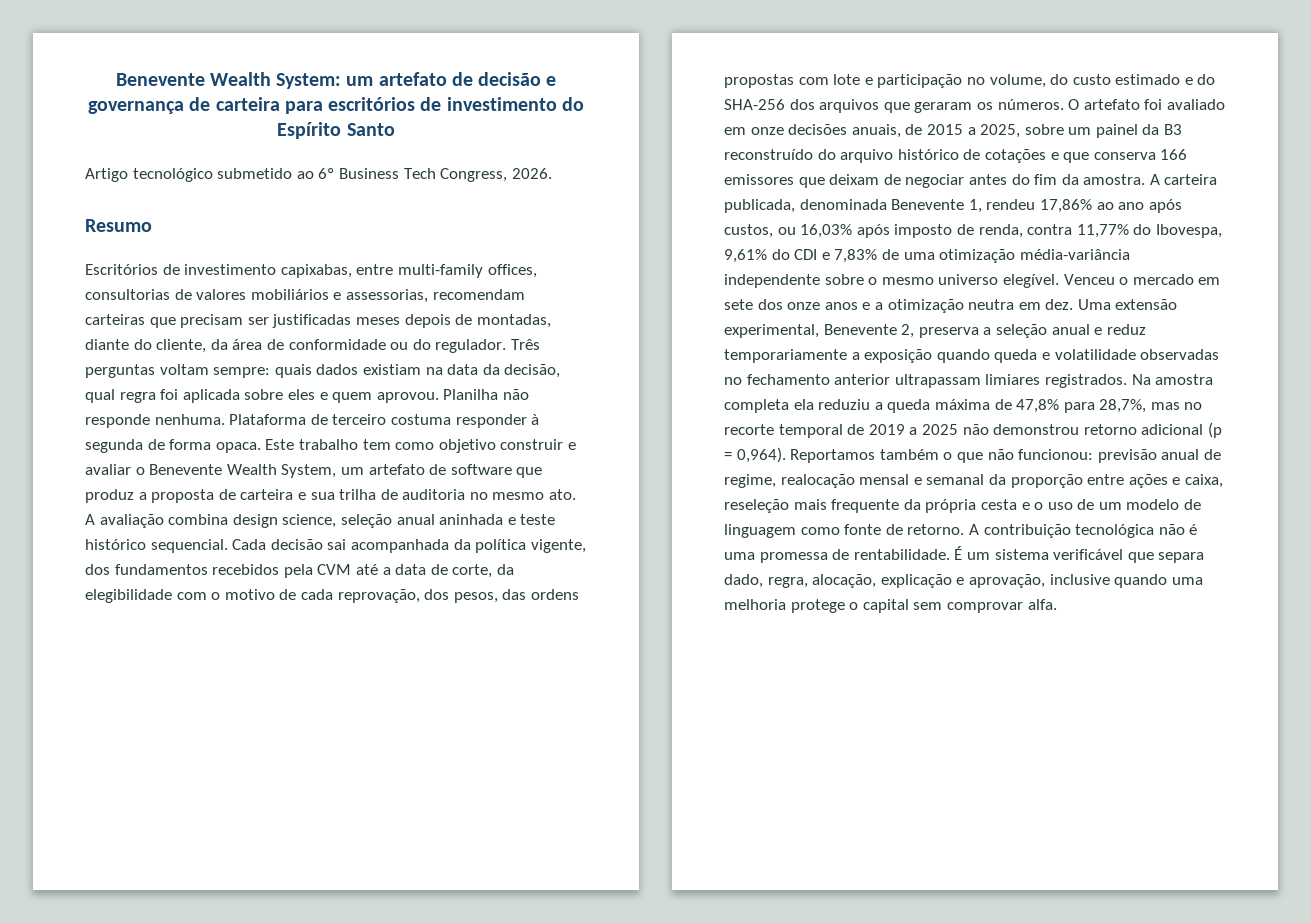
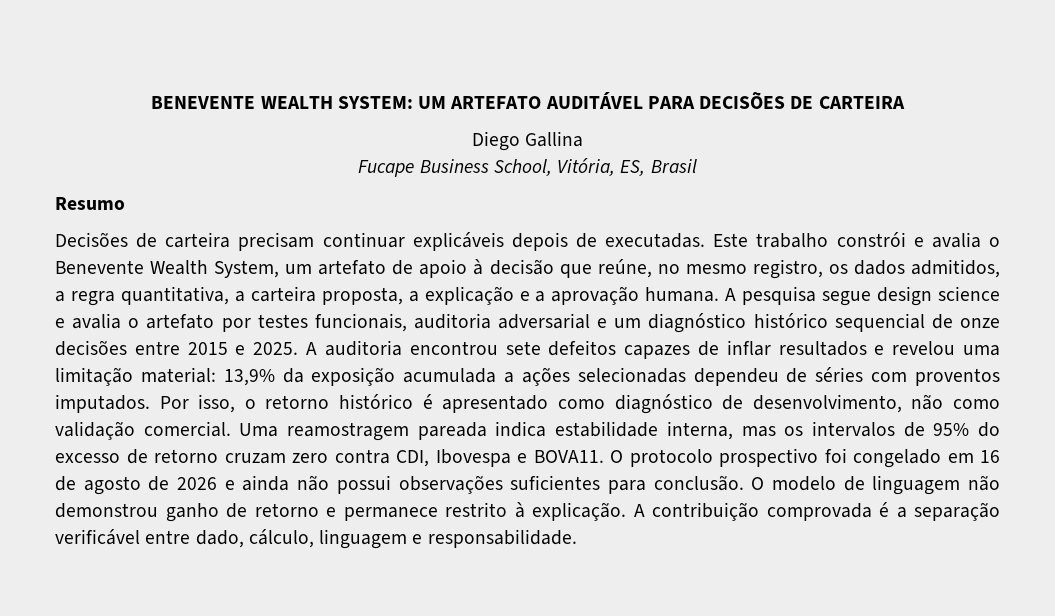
[115,72,557,89] [88,97,584,114] [277,122,395,139] [85,168,552,182] [85,219,152,232] [85,264,537,278] [85,289,525,303] [85,314,551,328] [85,339,540,353] [85,364,561,378] [85,389,529,403] [85,414,540,428] [85,439,576,453] [85,464,131,475] Benevente Wealth System: um artefato de decisão e governança de carteira para escritórios de investimento do Espírito Santo // Artigo tecnológico submetido ao 6º Business Tech Congress, 2026. // Resumo // Escritórios de investimento capixabas, entre multi-family offices, consultorias de valores mobiliários e assessorias, recomendam carteiras que precisam ser justificadas meses depois de montadas, diante do cliente, da área de conformidade ou do regulador. Três perguntas voltam sempre: quais dados existiam na data da decisão, qual regra foi aplicada sobre eles e quem aprovou. Planilha não responde nenhuma. Plataforma de terceiro costuma responder à segunda de forma opaca. Este trabalho tem como objetivo construir e avaliar -> [151,92,905,109] [471,131,584,151] [358,158,697,177] [55,197,125,210] [55,232,981,251] BENEVENTE WEALTH SYSTEM: UM ARTEFATO AUDITÁVEL PARA DECISÕES DE CARTEIRA // Diego Gallina // Fucape Business School, Vitória, ES, Brasil // Resumo // Decisões de carteira precisam continuar explicáveis depois de executadas. Este trabalho constrói e avalia
[450,464,543,478] [85,489,577,503] [85,514,556,528] [85,539,586,553] [85,564,514,578] [85,589,579,603] [724,74,1216,88] [724,99,1225,113] [724,124,1183,138] [724,149,1188,163] [724,174,1218,188] [724,199,1182,213] [724,224,1222,238] [724,249,1130,263] [724,274,1221,288] [724,299,1178,313] [724,324,1146,338] [724,349,1220,363] [724,374,1214,388] [724,399,1203,413] [724,422,1222,438] [724,447,1221,463] [724,474,1223,488] [724,499,1202,513] [724,524,1198,538] [724,546,1205,563] [724,574,1203,588] [724,599,1057,613] software que produz a proposta de carteira e sua trilha de auditoria no mesmo ato. A avaliação combina design science, seleção anual aninhada e teste histórico sequencial. Cada decisão sai acompanhada da política vigente, dos fundamentos recebidos pela CVM até a data de corte, da elegibilidade com o motivo de cada reprovação, dos pesos, das ordens propostas com lote e participação no volume, do custo estimado e do SHA-256 dos arquivos que geraram os números. O artefato foi avaliado em onze decisões anuais, de 2015 a 2025, sobre um painel da B3 reconstruído do arquivo histórico de cotações e que conserva 166 emissores que deixam de negociar antes do fim da amostra. A carteira publicada, denominada Benevente 1, rendeu 17,86% ao ano após custos, ou 16,03% após imposto de renda, contra 11,77% do Ibovespa, 9,61% do CDI e 7,83% de uma otimização média-variância independente sobre o mesmo universo elegível. Venceu o mercado em sete dos onze anos e a otimização neutra em dez. Uma extensão experimental, Benevente 2, preserva a seleção anual e reduz temporariamente a exposição quando queda e volatilidade observadas no fechamento anterior ultrapassam limiares registrados. Na amostra completa ela reduziu a queda máxima de 47,8% para 28,7%, mas no recorte temporal de 2019 a 2025 não demonstrou retorno adicional (p = 0,964). Reportamos também o que não funcionou: previsão anual de regime, realocação mensal e semanal da proporção entre ações e caixa, reseleção mais frequente da própria cesta e o uso de um modelo de linguagem como fonte de retorno. A contribuição tecnológica não é uma promessa de rentabilidade. É um sistema verificável que separa dado, regra, alocação, explicação e aprovação, inclusive quando uma melhoria protege o capital sem comprovar alfa. -> [419,259,1000,279] [55,286,1000,306] [55,313,1000,333] [55,340,1000,359] [55,367,1000,386] [55,394,1001,414] [55,421,1001,441] [55,448,1000,468] [55,475,1000,495] [55,502,1000,522] [55,529,577,549] apoio à decisão que reúne, no mesmo registro, os dados admitidos, a regra quantitativa, a carteira proposta, a explicação e a aprovação humana. A pesquisa segue design science e avalia o artefato por testes funcionais, auditoria adversarial e um diagnóstico histórico sequencial de onze decisões entre 2015 e 2025. A auditoria encontrou sete defeitos capazes de inflar resultados e revelou uma limitação material: 13,9% da exposição acumulada a ações selecionadas dependeu de séries com proventos imputados. Por isso, o retorno histórico é apresentado como diagnóstico de desenvolvimento, não como validação comercial. Uma reamostragem pareada indica estabilidade interna, mas os intervalos de 95% do excesso de retorno cruzam zero contra CDI, Ibovespa e BOVA11. O protocolo prospectivo foi congelado em 16 de agosto de 2026 e ainda não possui observações suficientes para conclusão. O modelo de linguagem não demonstrou ganho de retorno e permanece restrito à explicação. A contribuição comprovada é a separação verificável entre dado, cálculo, linguagem e responsabilidade.

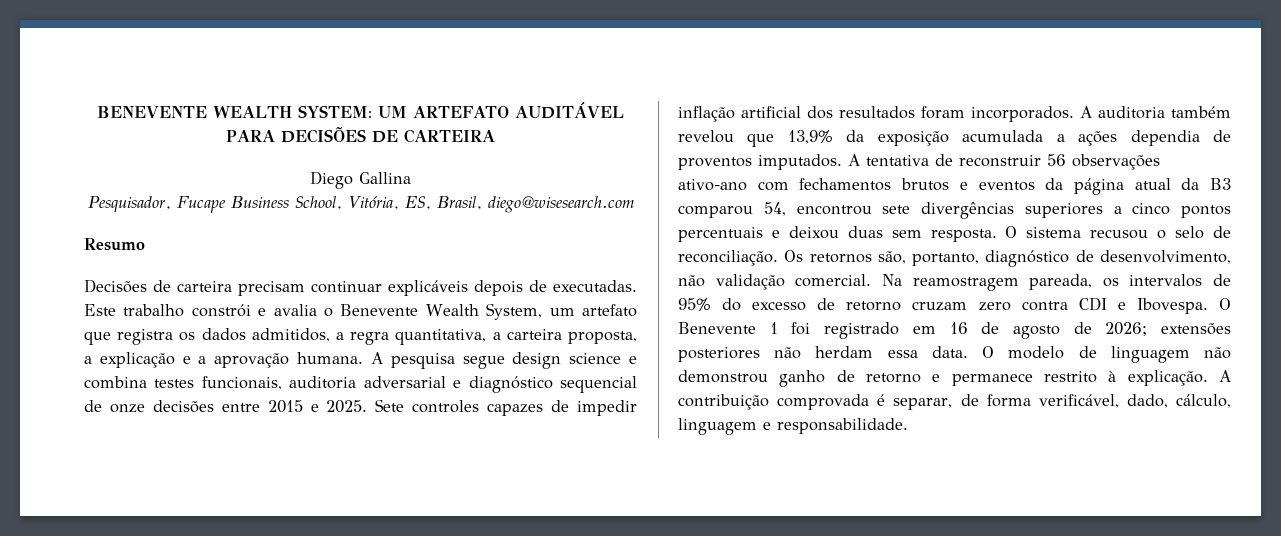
(584, 139) none -> [87,196,171,212] Pesquisador,
[650,159,697,173] Brasil -> [436,196,634,213] Brasil, diego@wisesearch.com
[392,259,823,279] de apoio à decisão que reúne, no mesmo registro, -> [84,329,174,345] que registra
[72,313,251,332] avalia o artefato por -> [84,376,147,389] combina
[614,313,828,333] um diagnóstico histórico -> [468,376,553,393] diagnóstico
[306,340,1000,359] [55,367,216,386] A auditoria encontrou sete defeitos capazes de inflar resultados e revelou uma limitação material: -> [375,399,638,416] [678,106,1231,122] [678,130,775,147] Sete controles capazes de impedir inflação artificial dos resultados foram incorporados. A auditoria também revelou que
[577,367,1000,386] [55,394,605,413] selecionadas dependeu de séries com proventos imputados. Por isso, o retorno histórico é apresentado como -> [1130,130,1231,146] [678,154,1160,170] [678,178,1231,195] [678,202,1231,219] [678,226,1231,242] [678,250,980,266] dependia de proventos imputados. A tentativa de reconstruir 56 observações ativo-ano com fechamentos brutos e eventos da página atual da B3 comparou 54, encontrou sete divergências superiores a cinco pontos percentuais e deixou duas sem resposta. O sistema recusou o selo de reconciliação. Os retornos são, portanto,
[953,399,1001,409] como -> (705, 281) none
[239,421,776,441] Uma reamostragem pareada indica estabilidade interna, mas -> [881,274,1093,291] Na reamostragem pareada,
[396,448,941,468] CDI, Ibovespa e BOVA11. O protocolo prospectivo foi congelado -> [1078,297,1231,314] [678,322,900,339] CDI e Ibovespa. O Benevente 1 foi registrado
[177,475,744,494] 2026 e ainda não possui observações suficientes para conclusão. -> [1105,322,1231,336] [678,346,968,362] 2026; extensões posteriores não herdam essa data.
[896,502,1000,521] [55,529,191,545] a separação verificável entre -> [893,394,1119,410] separar, de forma verificável,

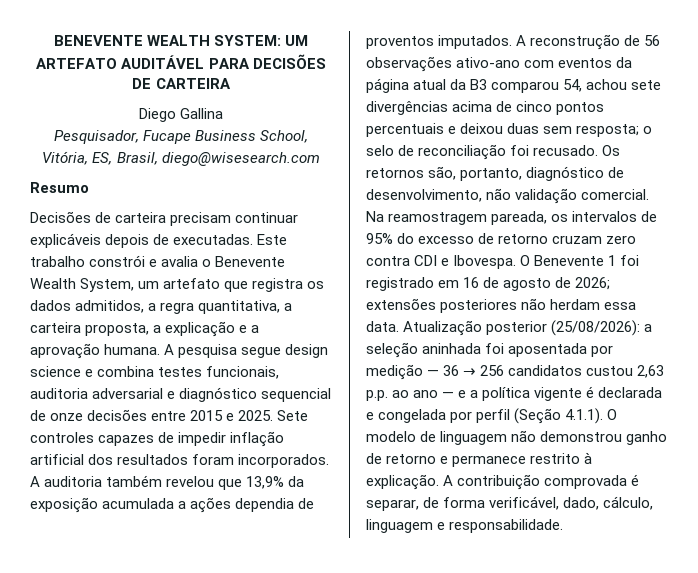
[866,154,1041,167] tentativa de reconstruir -> [530,34,641,50] reconstrução de
[799,178,968,191] fechamentos brutos e -> (555, 64) none
[796,205,872,215] encontrou -> [586,79,628,90] achou
[1024,203,1122,218] superiores a -> [452,101,513,112] acima de
[930,226,1231,242] [678,250,778,266] resposta. O sistema recusou o selo de reconciliação. -> [576,124,653,137] [366,144,599,160] resposta; o selo de reconciliação foi recusado.
(968, 352) none -> [403,320,653,336] [366,342,614,358] [366,364,665,380] [366,386,663,401] [366,408,604,424] Atualização posterior (25/08/2026): a seleção aninhada foi aposentada por medição — 36 → 256 candidatos custou 2,63 p.p. ao ano — e a política vigente é declarada e congelada por perfil (Seção 4.1.1).

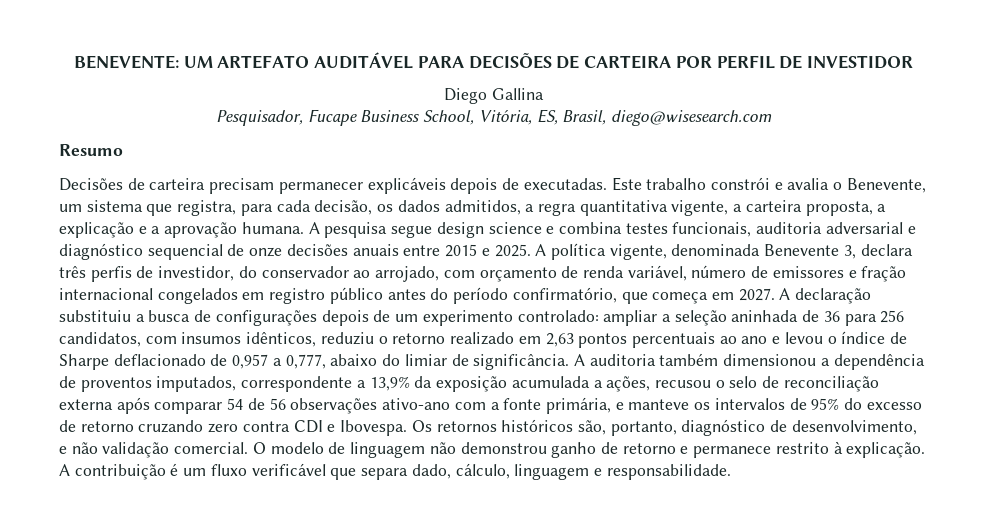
[53,35,282,46] BENEVENTE WEALTH SYSTEM: -> [74,55,180,69] BENEVENTE:
(231, 83) none -> [675,55,913,69] POR PERFIL DE INVESTIDOR
[235,212,299,223] continuar -> [278,182,363,194] permanecer
[215,256,286,267] [30,278,304,292] Benevente Wealth System, um artefato que registra -> [846,178,926,193] [59,200,373,216] Benevente, um sistema que registra, para cada decisão,
[198,300,281,314] quantitativa, -> [579,200,729,216] quantitativa vigente,
(148, 415) none -> [352,244,399,256] anuais
[277,410,309,421] [30,431,285,447] [30,454,330,468] [30,475,243,490] Sete controles capazes de impedir inflação artificial dos resultados foram incorporados. A auditoria também revelou que -> [535,243,913,260] [59,265,907,282] [59,287,872,304] [59,310,905,326] [59,331,908,348] [59,353,925,370] [59,376,366,392] A política vigente, denominada Benevente 3, declara três perfis de investidor, do conservador ao arrojado, com orçamento de renda variável, número de emissores e fração internacional congelados em registro público antes do período confirmatório, que começa em 2027. A declaração substituiu a busca de configurações depois de um experimento controlado: ampliar a seleção aninhada de 36 para 256 candidatos, com insumos idênticos, reduziu o retorno realizado em 2,63 pontos percentuais ao ano e levou o índice de Sharpe deflacionado de 0,957 a 0,777, abaixo do limiar de significância. A auditoria também dimensionou a dependência de proventos imputados, correspondente a
[190,497,315,513] [366,34,621,50] ações dependia de proventos imputados. A reconstrução -> [606,376,879,392] [59,397,244,414] ações, recusou o selo de reconciliação externa após comparar 54
[558,57,633,68] [366,78,662,93] [366,101,605,115] [366,123,653,137] [366,144,621,160] [366,166,625,181] [366,188,650,204] [366,211,548,225] eventos da página atual da B3 comparou 54, achou sete divergências acima de cinco pontos percentuais e deixou duas sem resposta; o selo de reconciliação foi recusado. Os retornos são, portanto, diagnóstico de desenvolvimento, não validação comercial. Na reamostragem pareada, -> [490,397,690,414] a fonte primária, e manteve
[552,235,603,244] cruzam -> [138,420,204,433] cruzando
[520,255,640,266] [366,277,611,291] [366,298,637,313] [366,320,653,336] [366,342,614,358] [366,364,665,380] [366,386,663,401] [366,408,604,424] O Benevente 1 foi registrado em 16 de agosto de 2026; extensões posteriores não herdam essa data. Atualização posterior (25/08/2026): a seleção aninhada foi aposentada por medição — 36 → 256 candidatos custou 2,63 p.p. ao ano — e a política vigente é declarada e congelada por perfil (Seção 4.1.1). -> [411,419,917,436] [59,442,249,458] Os retornos históricos são, portanto, diagnóstico de desenvolvimento, e não validação comercial.
[544,474,640,489] [366,496,560,511] comprovada é separar, de forma verificável, -> [170,463,409,480] é um fluxo verificável que separa

